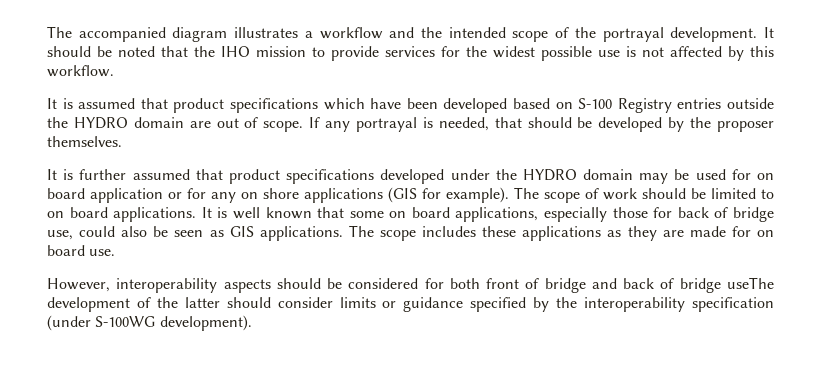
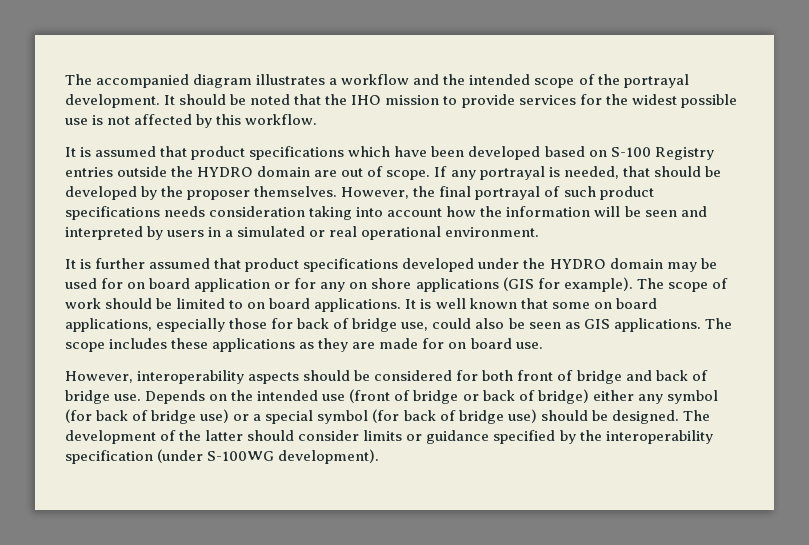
(122, 141) none -> [341,186,654,200] [65,206,707,220] [65,226,540,240] However, the final portrayal of such product specifications needs consideration taking into account how the information will be seen and interpreted by users in a simulated or real operational environment.
[726,277,774,289] useThe -> [114,389,718,404] [65,409,710,424] use. Depends on the intended use (front of bridge or back of bridge) either any symbol (for back of bridge use) or a special symbol (for back of bridge use) should be designed. The

